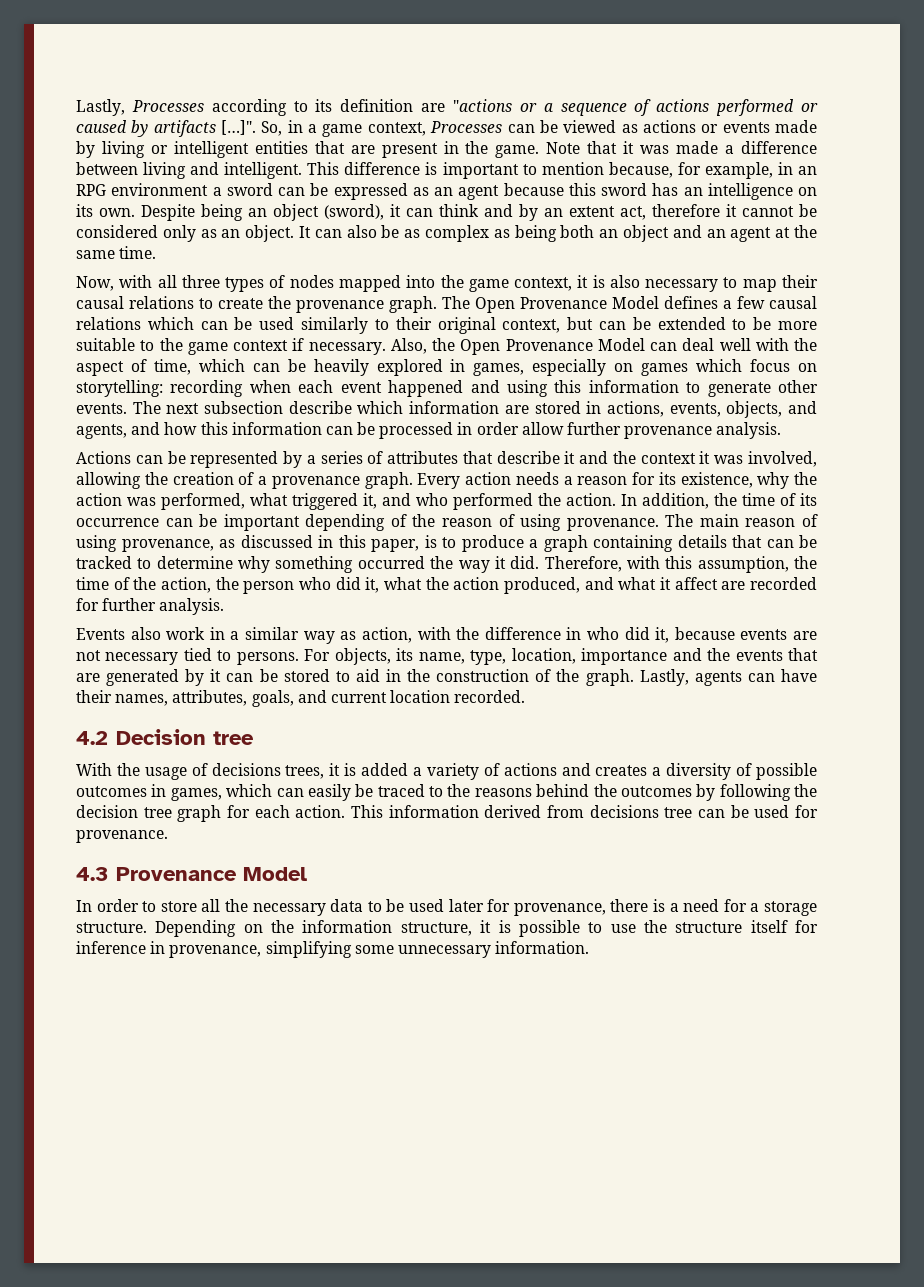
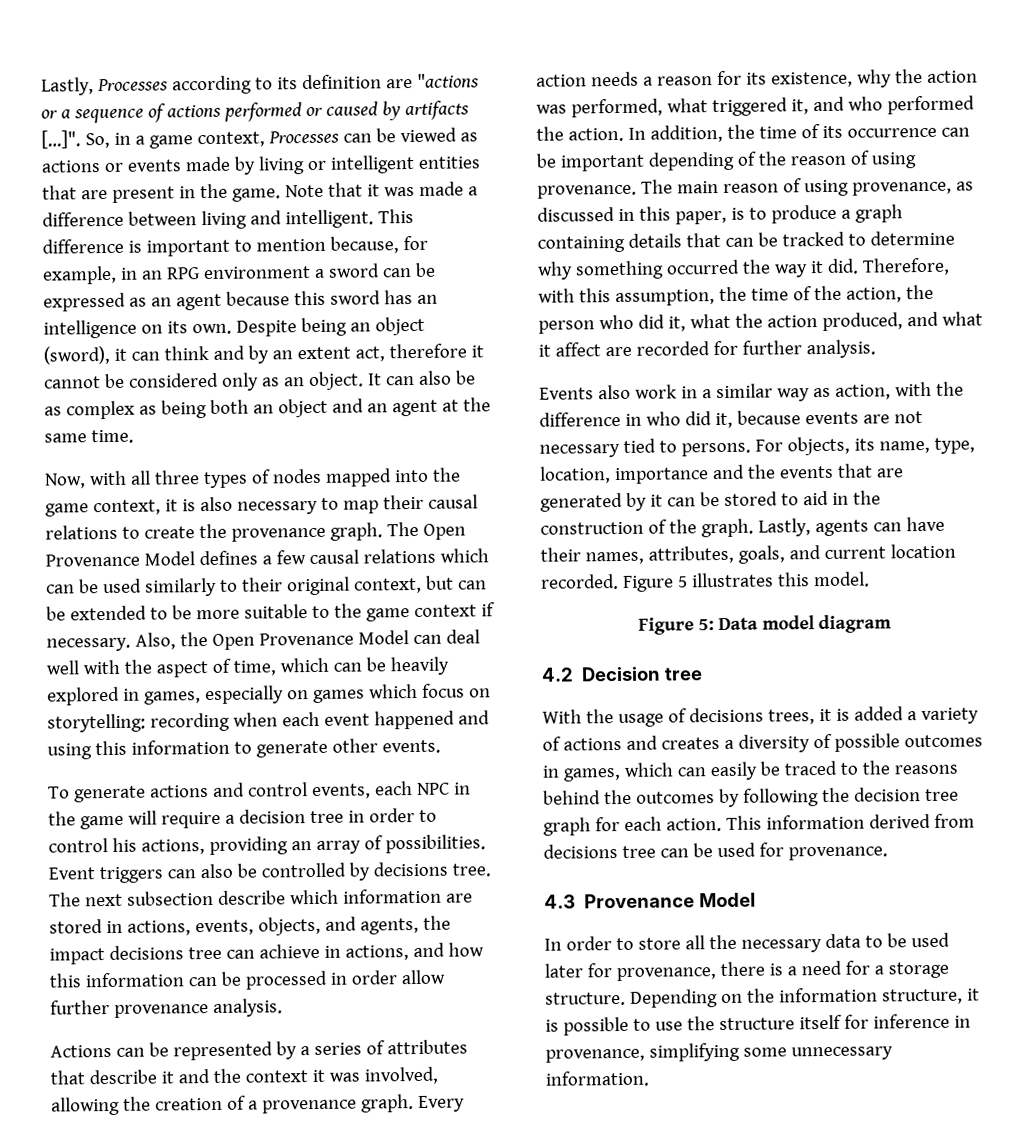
(127, 408) none -> [48,781,471,803] [48,808,437,830] [48,834,486,856] [48,861,491,884] // To generate actions and control events, each NPC in the game will require a decision tree in order to control his actions, providing an array of possibilities. Event triggers can also be controlled by decisions tree.
(127, 431) none -> [422,915,451,930] [49,943,409,965] the impact decisions tree can achieve in actions,
(526, 696) none -> [622,571,870,592] [637,614,893,635] Figure 5 illustrates this model. // Figure 5: Data model diagram

